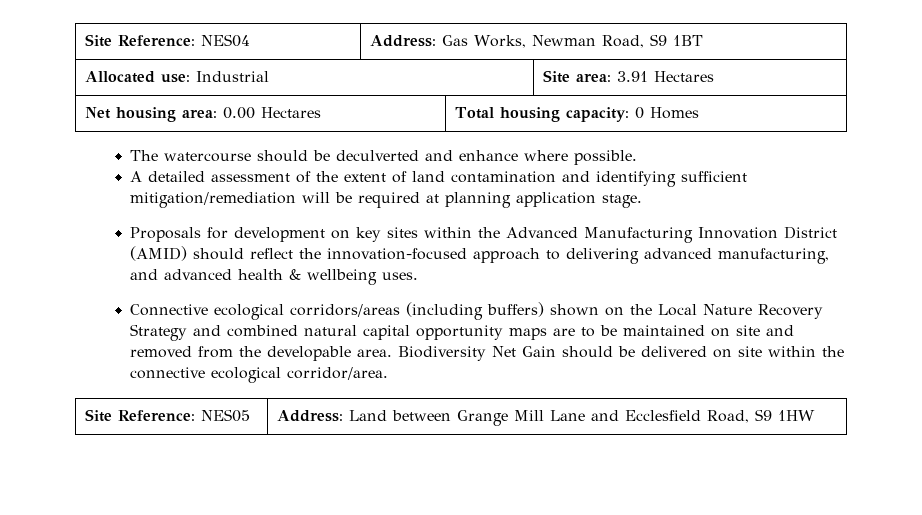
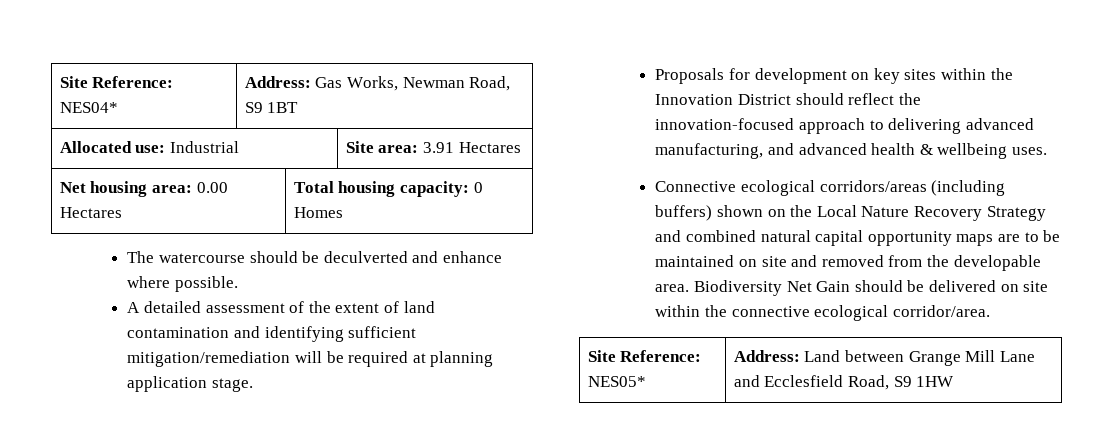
[84,34,250,47] Site Reference: NES04 -> [59,76,174,88] [59,102,118,113] Site Reference: NES04*
[506,227,694,243] Advanced Manufacturing -> (1013, 74) none
[130,246,188,261] (AMID) -> (791, 99) none
[200,409,250,422] NES05 -> [587,376,646,387] NES05*

